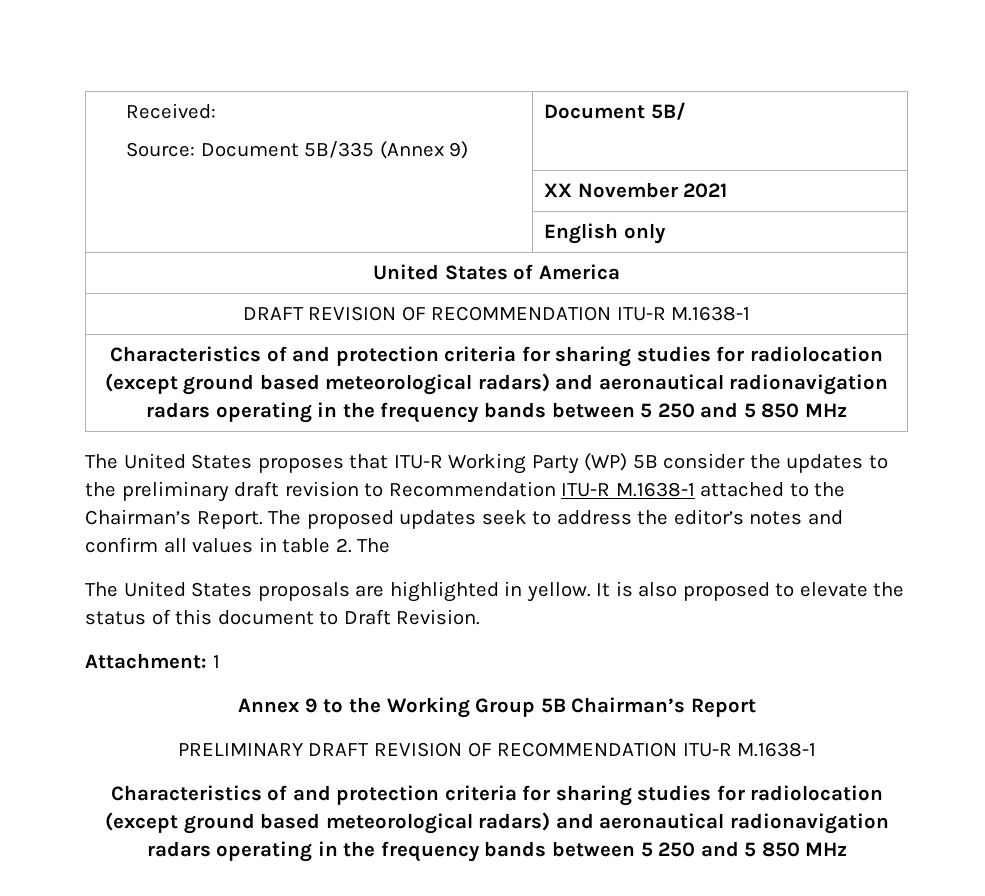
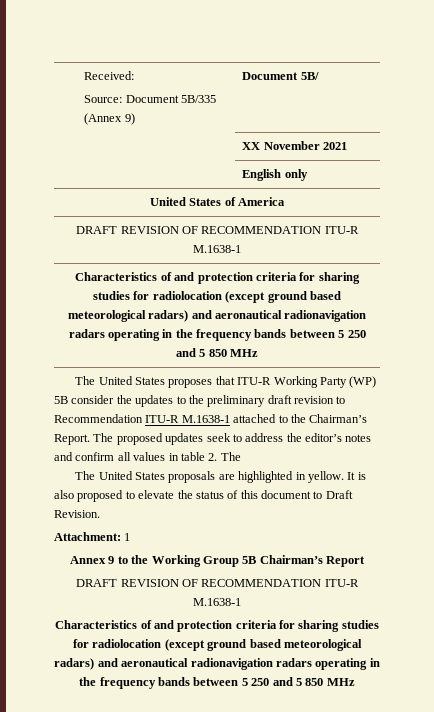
[177,743,304,756] PRELIMINARY -> (365, 561) none

